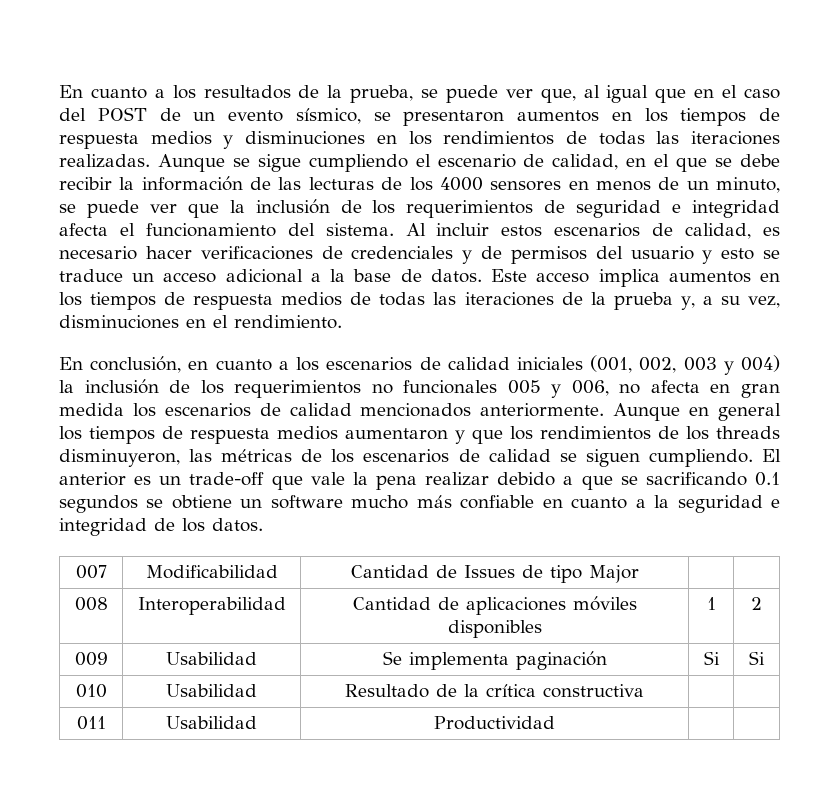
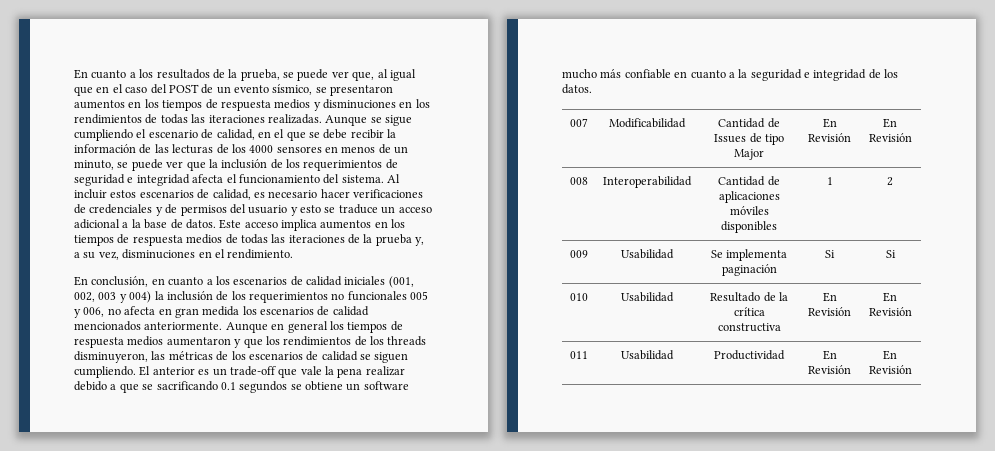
(639, 574) | -> [822,118,837,128] [808,133,851,142] [883,118,897,128] [868,133,912,142] En Revisión | En Revisión
(644, 691) | -> [822,292,837,302] [808,307,851,316] [883,292,897,302] [868,307,912,316] En Revisión | En Revisión
(555, 723) | -> [822,350,837,360] [808,365,851,374] [883,350,897,360] [868,365,912,374] En Revisión | En Revisión

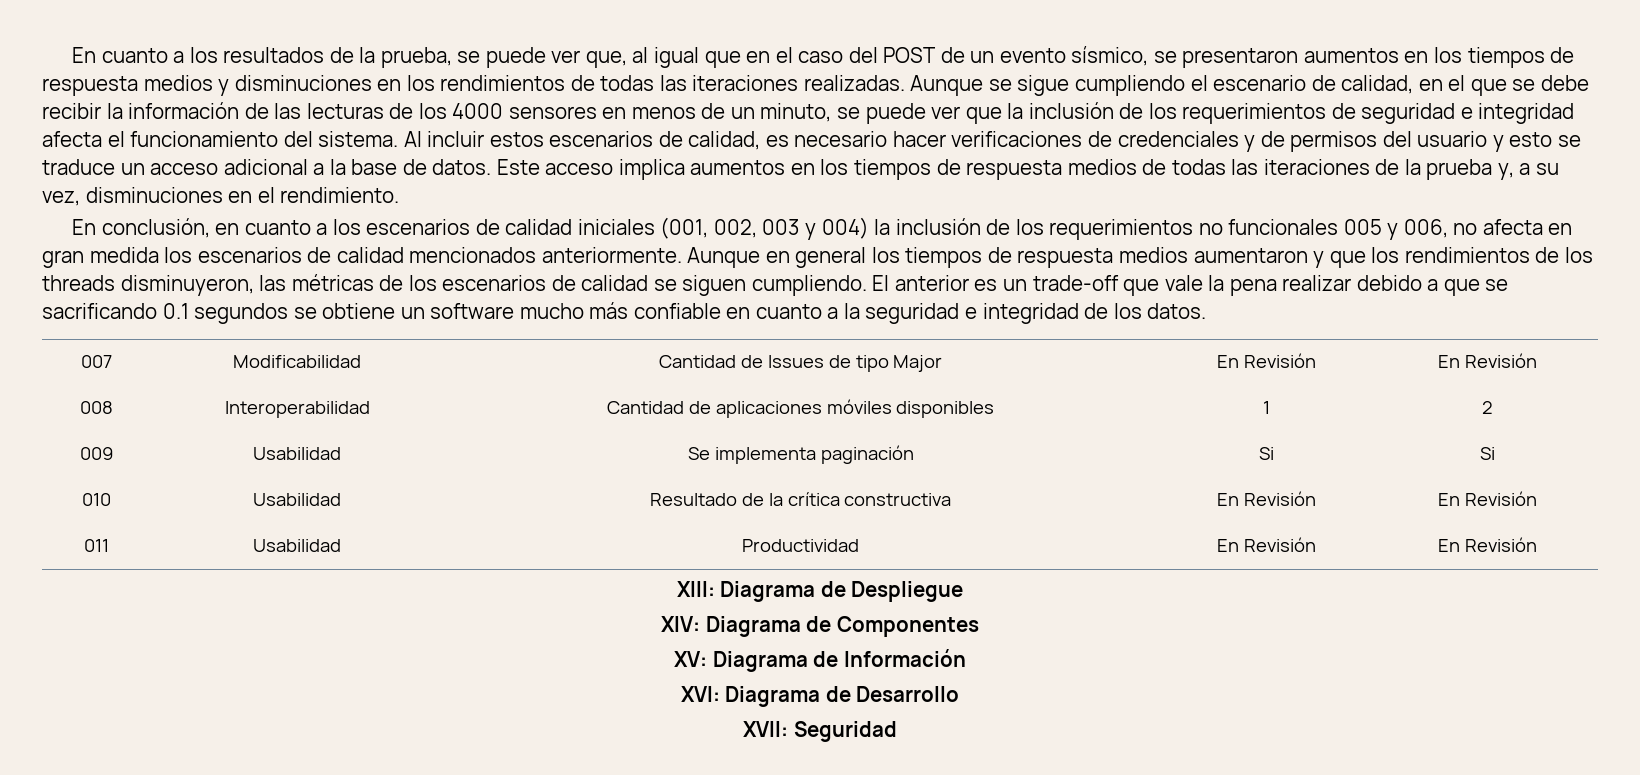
(912, 369) none -> [676,581,964,602] [661,616,979,637] [674,649,966,672] [680,686,960,707] [743,721,897,742] // XIII: Diagrama de Despliegue // XIV: Diagrama de Componentes // XV: Diagrama de Información // XVI: Diagrama de Desarrollo // XVII: Seguridad

